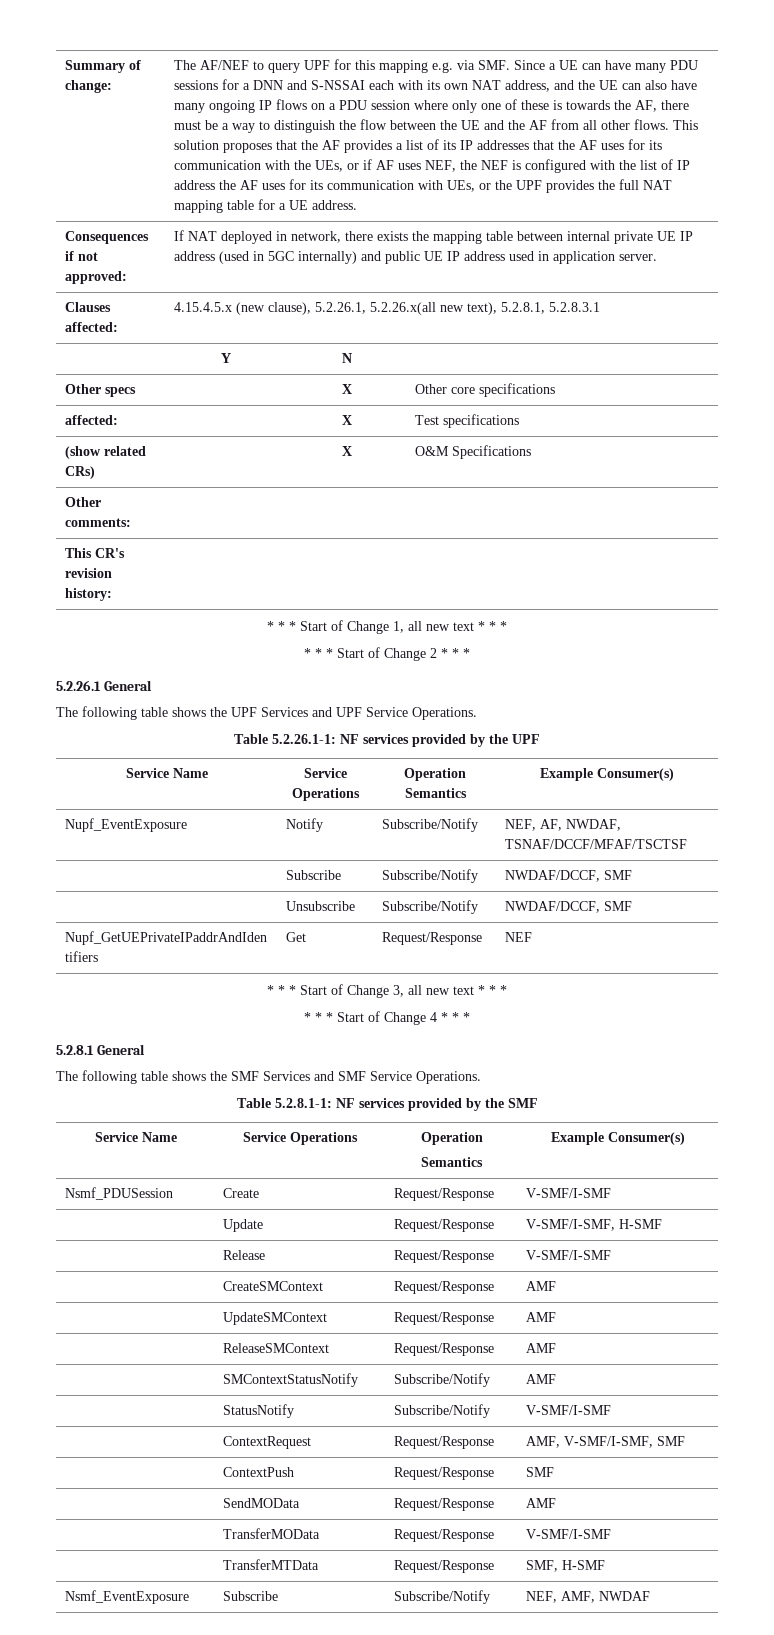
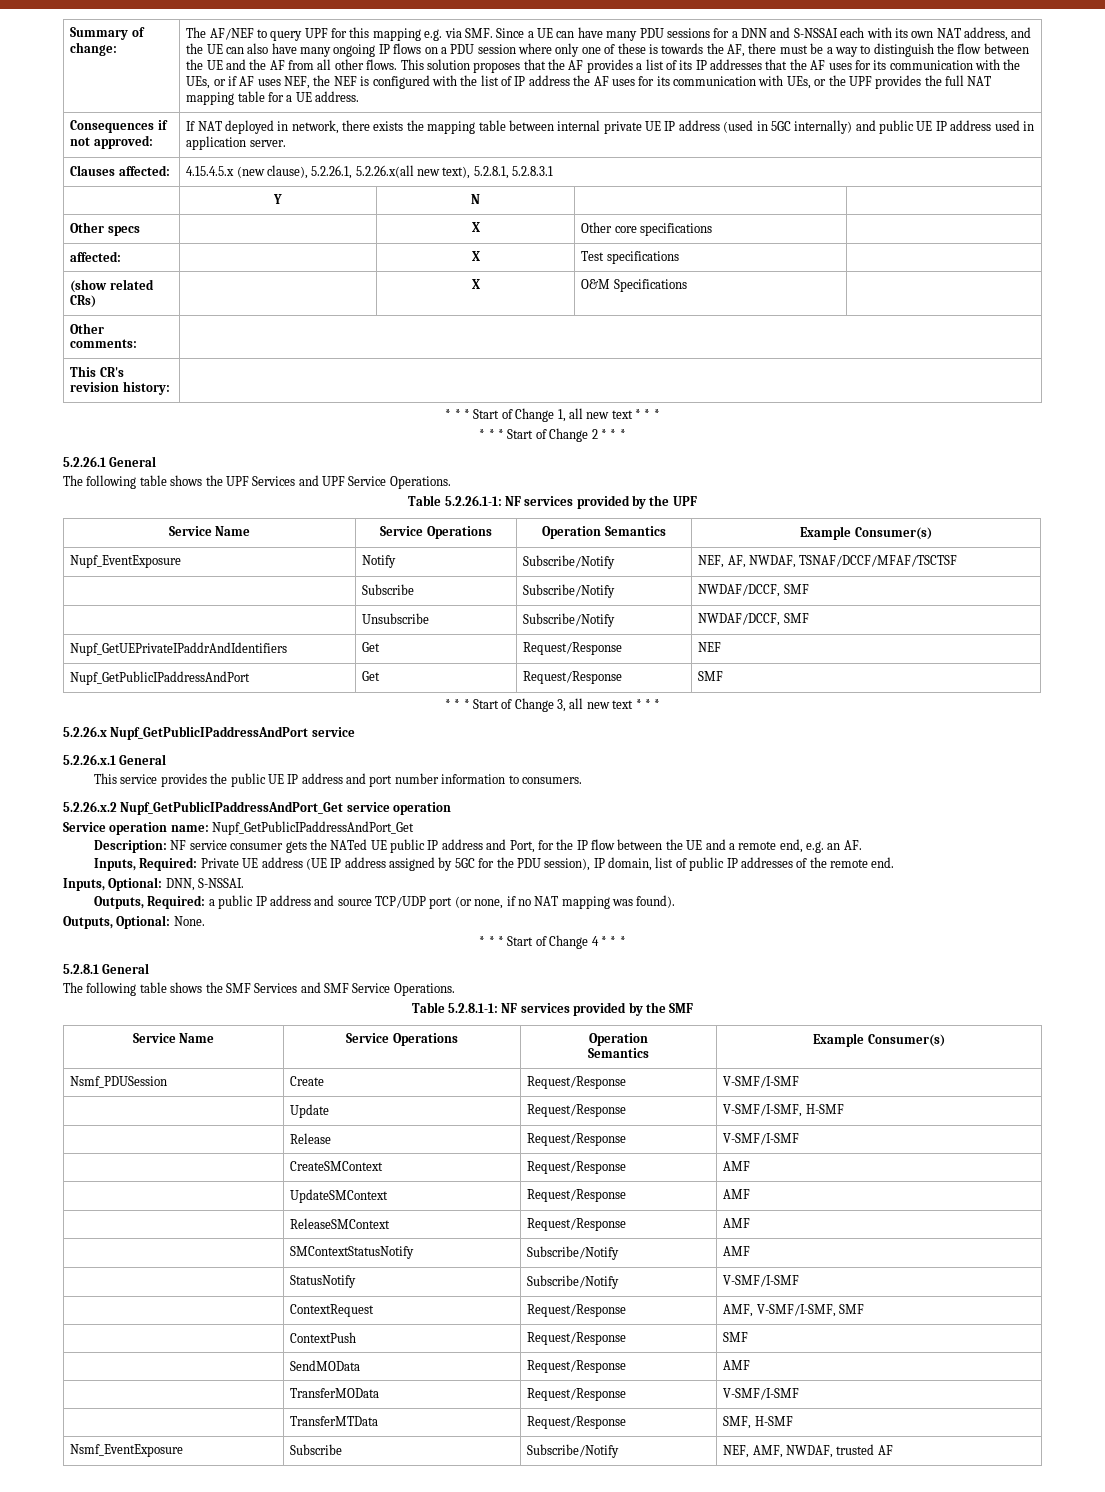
(533, 937) none -> [70,671,251,685] [362,671,381,681] [523,671,623,684] [698,671,724,681] // Nupf_GetPublicIPaddressAndPort | Get | Request/Response | SMF
(507, 990) none -> [63,726,355,740] [63,754,167,765] [94,773,582,787] [63,801,452,815] [63,821,415,835] [94,839,862,853] [94,857,895,871] [63,877,245,891] [94,895,676,909] [63,915,205,929] // 5.2.26.x Nupf_GetPublicIPaddressAndPort service // 5.2.26.x.1 General // This service provides the public UE IP address and port number information to consumers. // 5.2.26.x.2 Nupf_GetPublicIPaddressAndPort_Get service operation // Service operation name: Nupf_GetPublicIPaddressAndPort_Get // Description: NF service consumer gets the NATed UE public IP address and Port, for the IP flow between the UE and a remote end, e.g. an AF. // Inputs, Required: Private UE address (UE IP address assigned by 5GC for the PDU session), IP domain, list of public IP addresses of the remote end. // Inputs, Optional: DNN, S-NSSAI. // Outputs, Required: a public IP address and source TCP/UDP port (or none, if no NAT mapping was found). // Outputs, Optional: None.
[599,1591,651,1601] NWDAF -> [785,1444,893,1458] NWDAF, trusted AF

